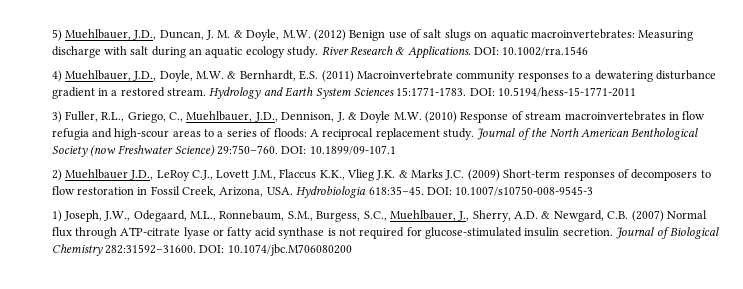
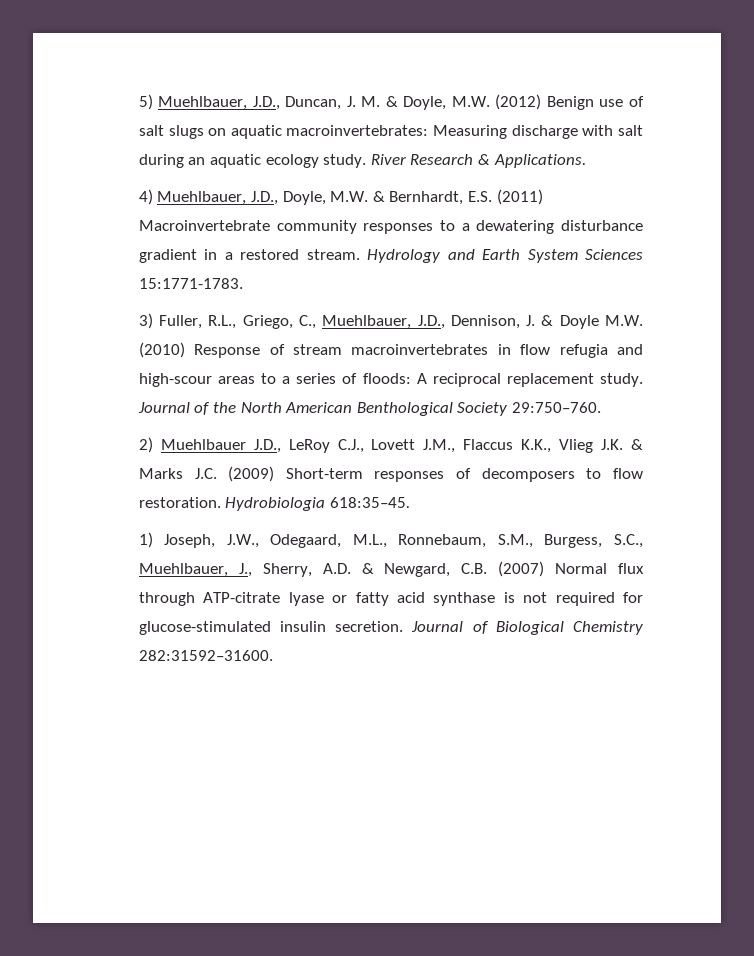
[474,46,589,56] DOI: 10.1002/rra.1546 -> (586, 161) none
[469,87,637,97] DOI: 10.5194/hess-15-1771-2011 -> (243, 283) none
[89,145,215,157] (now Freshwater Science) -> (508, 409) none
[281,145,396,155] DOI: 10.1899/09-107.1 -> (602, 407) none
[76,186,293,197] restoration in Fossil Creek, Arizona, USA. -> [138,497,221,508] restoration.
[426,186,594,196] DOI: 10.1007/s10750-008-9545-3 -> (411, 502) none
[199,244,352,256] DOI: 10.1074/jbc.M706080200 -> (273, 655) none

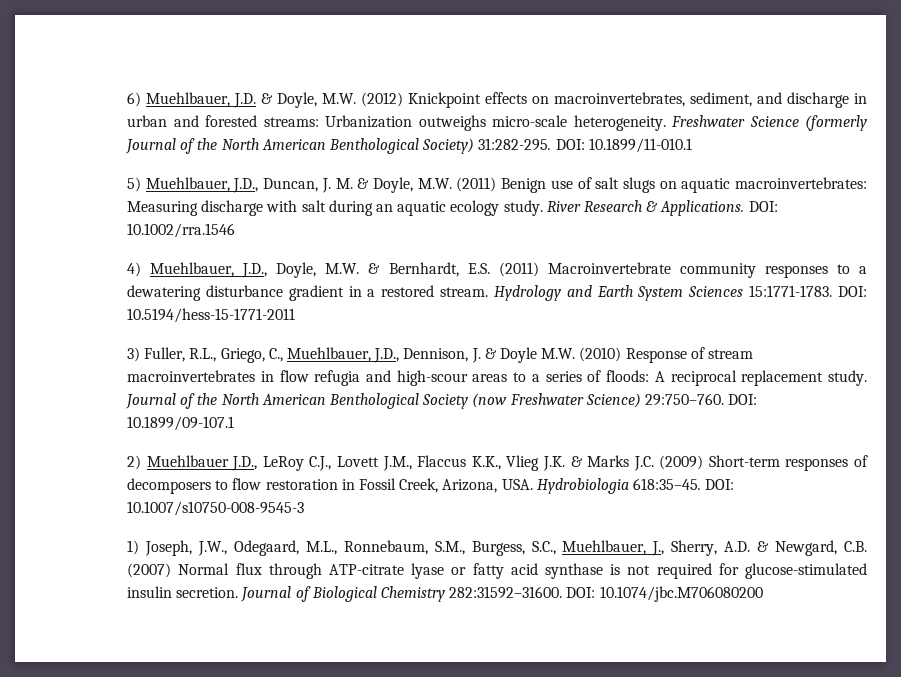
(138, 102) none -> [127,92,867,108] [127,115,868,131] [125,138,692,154] 6) Muehlbauer, J.D. & Doyle, M.W. (2012) Knickpoint effects on macroinvertebrates, sediment, and discharge in urban and forested streams: Urbanization outweighs micro-scale heterogeneity. Freshwater Science (formerly Journal of the North American Benthological Society) 31:282-295. DOI: 10.1899/11-010.1 //
[495,94,542,110] (2012) -> [456,177,497,192] (2011)
(586, 161) none -> [748,201,778,212] [127,223,236,238] DOI: 10.1002/rra.1546
(243, 283) none -> [838,286,867,297] [127,308,296,323] DOI: 10.5194/hess-15-1771-2011
(508, 409) none -> [472,393,641,408] (now Freshwater Science)
(602, 407) none -> [728,394,758,405] [127,416,235,431] DOI: 10.1899/09-107.1
[138,497,221,508] restoration. -> [265,478,533,493] restoration in Fossil Creek, Arizona, USA.
(411, 502) none -> [705,479,735,490] [127,501,305,516] DOI: 10.1007/s10750-008-9545-3
(273, 655) none -> [566,586,763,602] DOI: 10.1074/jbc.M706080200

